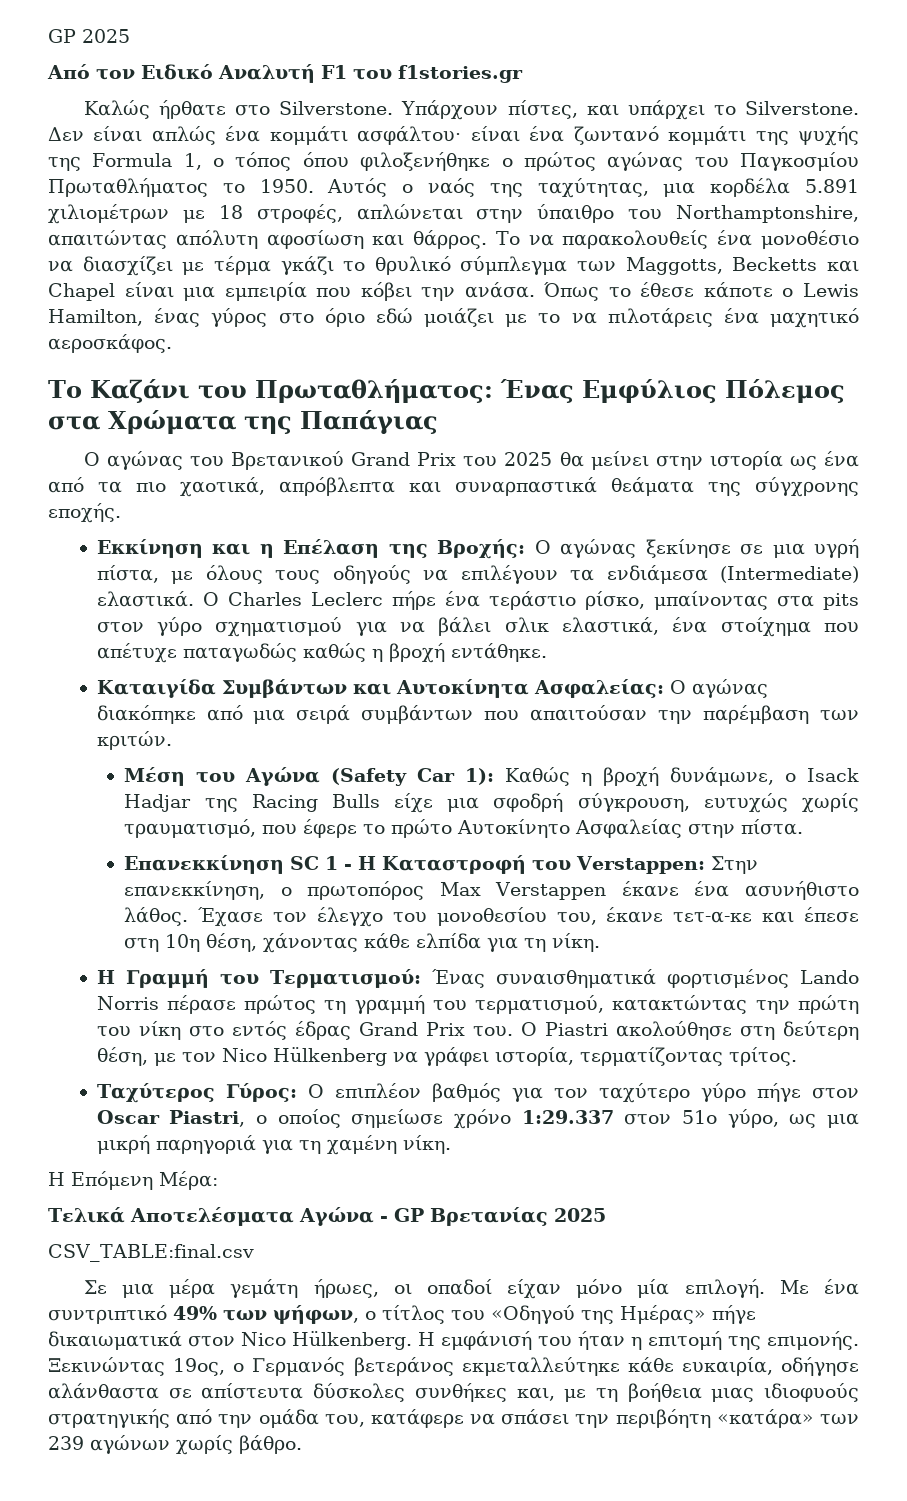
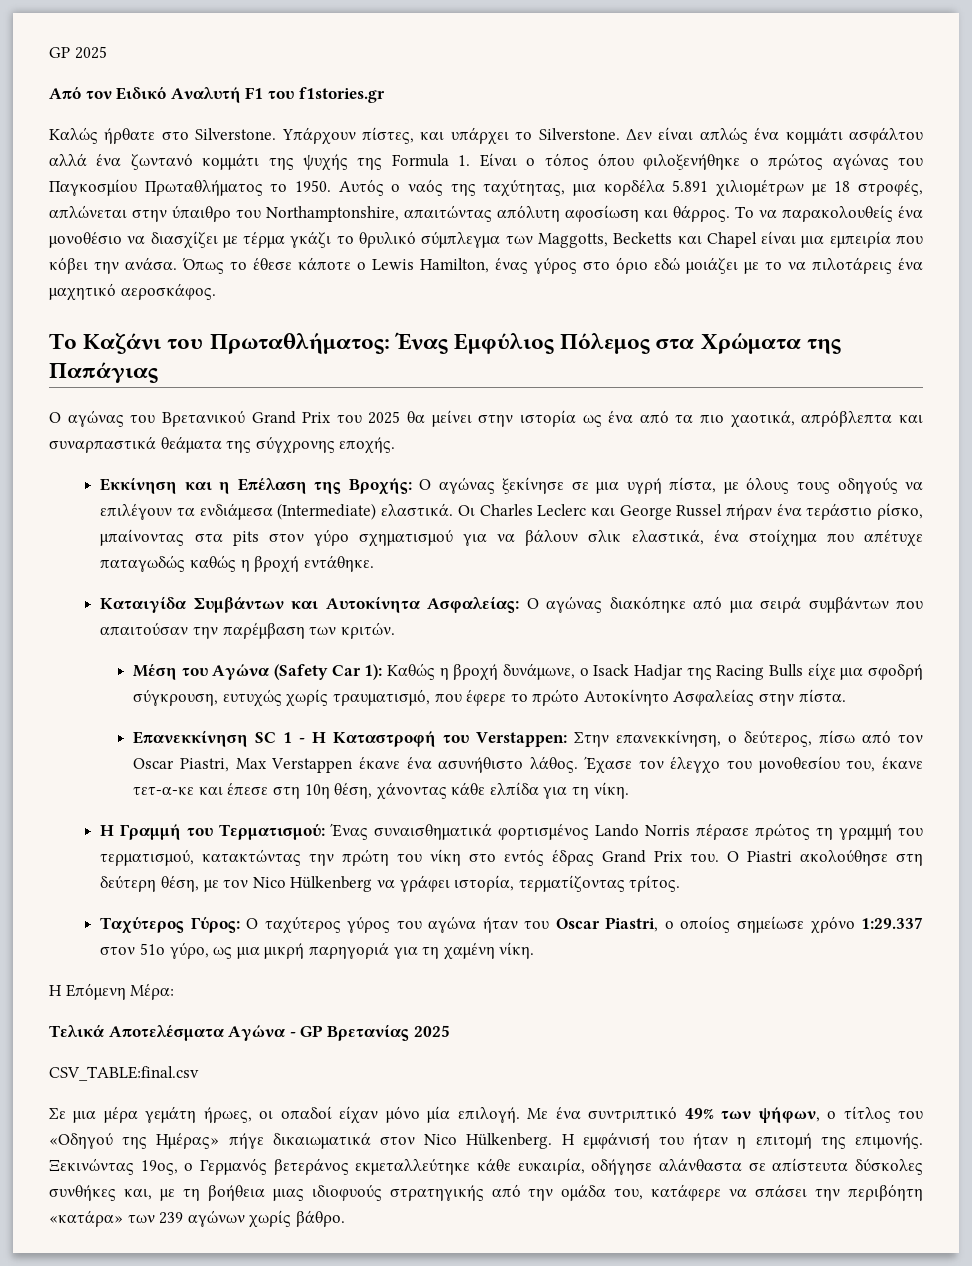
[357,126,520,145] ασφάλτου· είναι -> [848,127,923,144] [49,153,87,167] ασφάλτου αλλά
[183,153,202,170] 1, -> [458,153,517,167] 1. Είναι
[202,592,219,606] Ο -> [457,505,475,516] Οι
[391,591,436,610] πήρε -> [590,504,772,520] και George Russel πήραν
[438,617,492,636] βάλει -> [525,529,579,546] βάλουν
[307,881,425,900] πρωτοπόρος -> [744,730,924,747] [133,758,229,772] δεύτερος, πίσω από τον Oscar Piastri,
[334,1083,859,1103] επιπλέον βαθμός για τον ταχύτερο γύρο πήγε στον -> [264,916,550,934] ταχύτερος γύρος του αγώνα ήταν του

